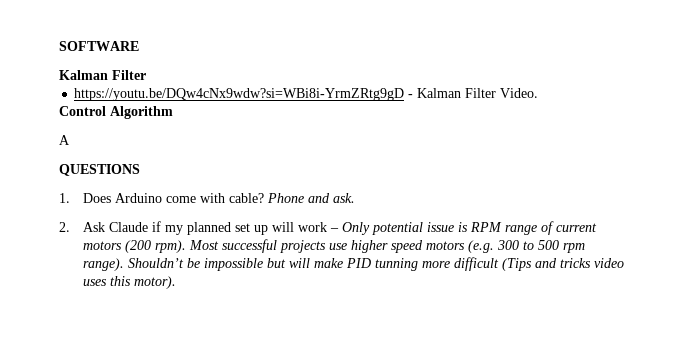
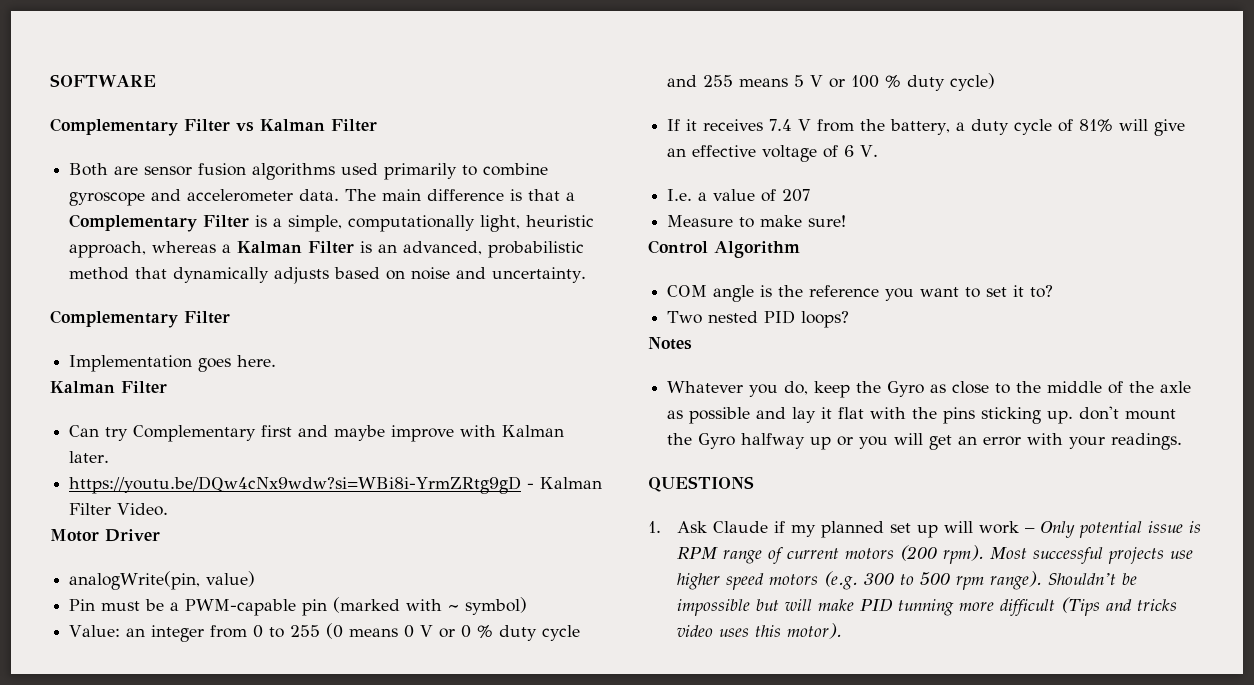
[59,70,146,80] Kalman Filter -> [50,118,377,136] [69,163,549,180] [69,189,576,206] [69,214,595,232] [69,241,585,258] [69,267,587,284] [50,310,230,328] [69,355,277,372] [50,381,167,394] [69,425,565,442] [69,451,110,463] Complementary Filter vs Kalman Filter // Both are sensor fusion algorithms used primarily to combine gyroscope and accelerometer data. The main difference is that a Complementary Filter is a simple, computationally light, heuristic approach, whereas a Kalman Filter is an advanced, probabilistic method that dynamically adjusts based on noise and uncertainty. // Complementary Filter // Implementation goes here. // Kalman Filter // Can try Complementary first and maybe improve with Kalman later.
[59,106,173,119] [59,135,70,145] [59,164,140,176] [59,193,355,203] [59,222,70,232] Control Algorithm // A // QUESTIONS // 1. Does Arduino come with cable? Phone and ask. // 2. -> [50,529,160,542] [69,571,256,590] [69,597,528,616] [69,623,581,642] [667,73,996,91] [667,119,1186,136] [667,145,879,162] [667,189,811,202] [667,215,847,228] [648,240,800,258] [667,285,1054,302] [667,310,850,328] [648,337,692,350] [667,381,1192,398] [667,406,1177,424] [667,433,1183,450] [648,476,754,492] [648,521,661,533] Motor Driver // analogWrite(pin, value) // Pin must be a PWM-capable pin (marked with ~ symbol) // Value: an integer from 0 to 255 (0 means 0 V or 0 % duty cycle and 255 means 5 V or 100 % duty cycle) // If it receives 7.4 V from the battery, a duty cycle of 81% will give an effective voltage of 6 V. // I.e. a value of 207 // Measure to make sure! // Control Algorithm // COM angle is the reference you want to set it to? // Two nested PID loops? // Notes // Whatever you do, keep the Gyro as close to the middle of the axle as possible and lay it flat with the pins sticking up. don't mount the Gyro halfway up or you will get an error with your readings. // QUESTIONS // 1.

